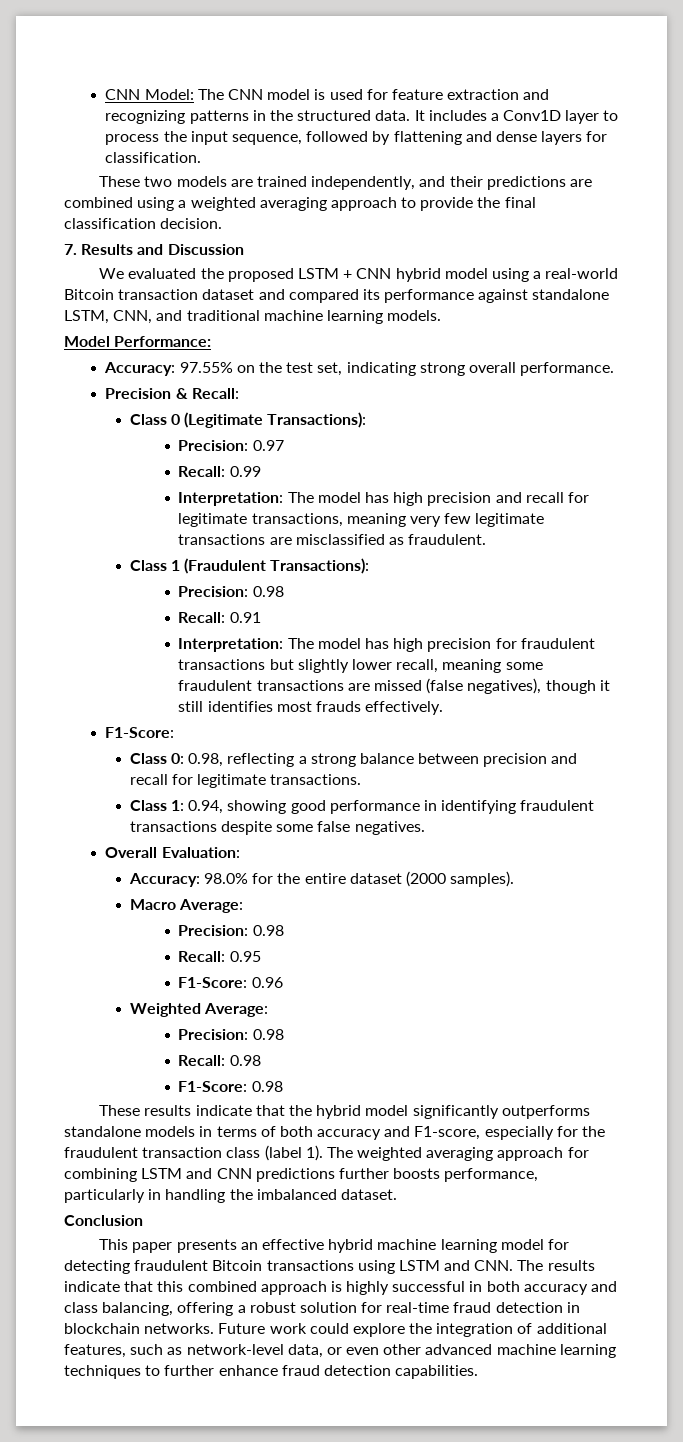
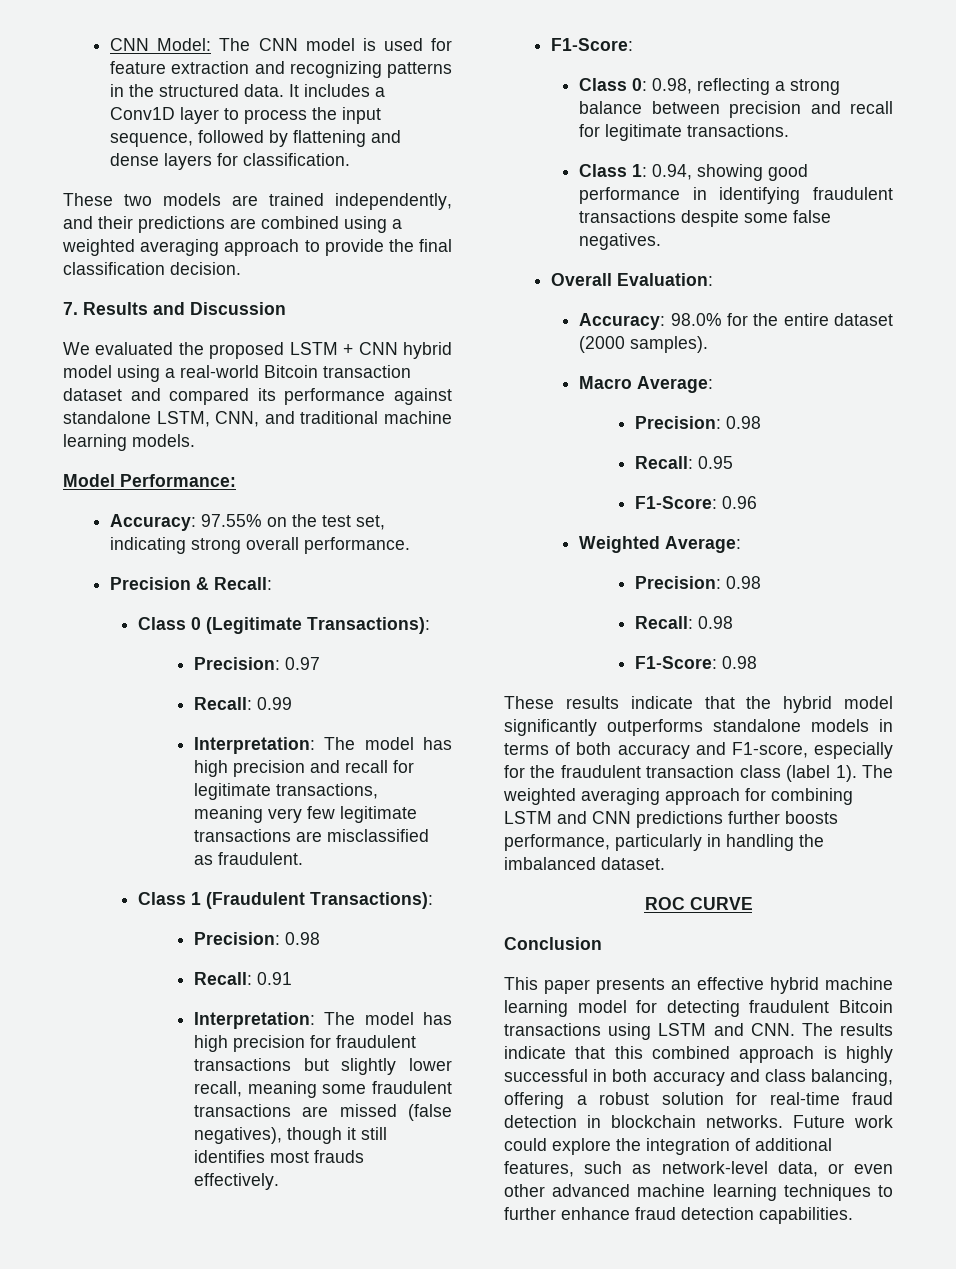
(397, 1194) none -> [644,897,753,910] // ROC CURVE

